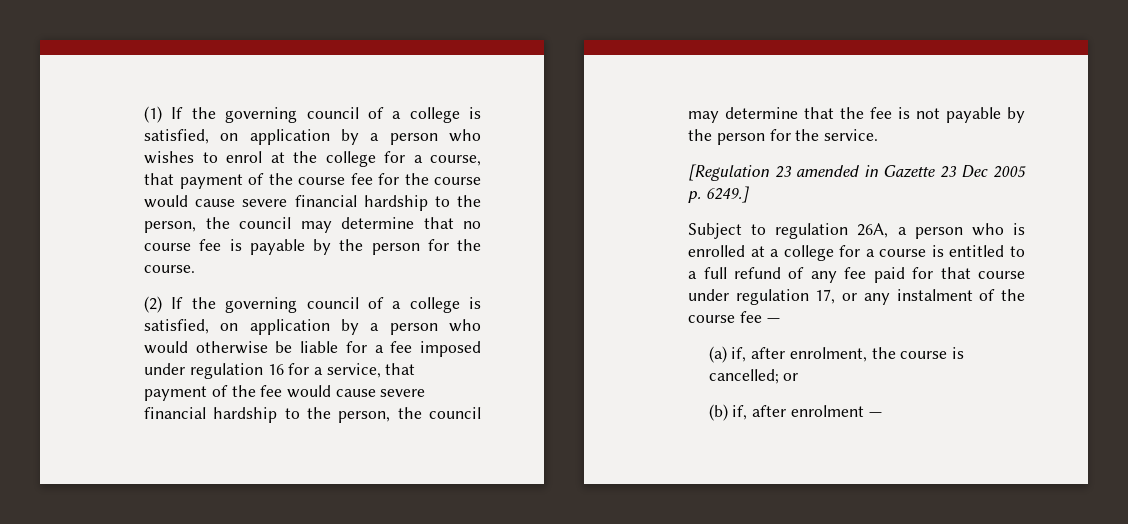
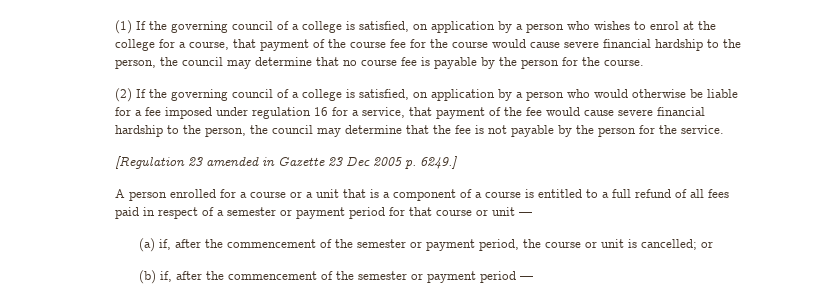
[688,223,1025,239] [688,245,861,261] Subject to regulation 26A, a person who is enrolled at a college for -> [115,189,473,201] A person enrolled for a course or a unit that is a component of
[810,267,1025,283] [688,289,1025,305] [688,311,780,323] [708,346,948,363] any fee paid for that course under regulation 17, or any instalment of the course fee — // (a) if, after enrolment, the course -> [690,189,730,198] [115,207,533,219] [138,238,624,252] all fees paid in respect of a semester or payment period for that course or unit — // (a) if, after the commencement of the semester or payment period, the course or unit
[790,405,864,417] enrolment -> [205,271,516,283] the commencement of the semester or payment period

